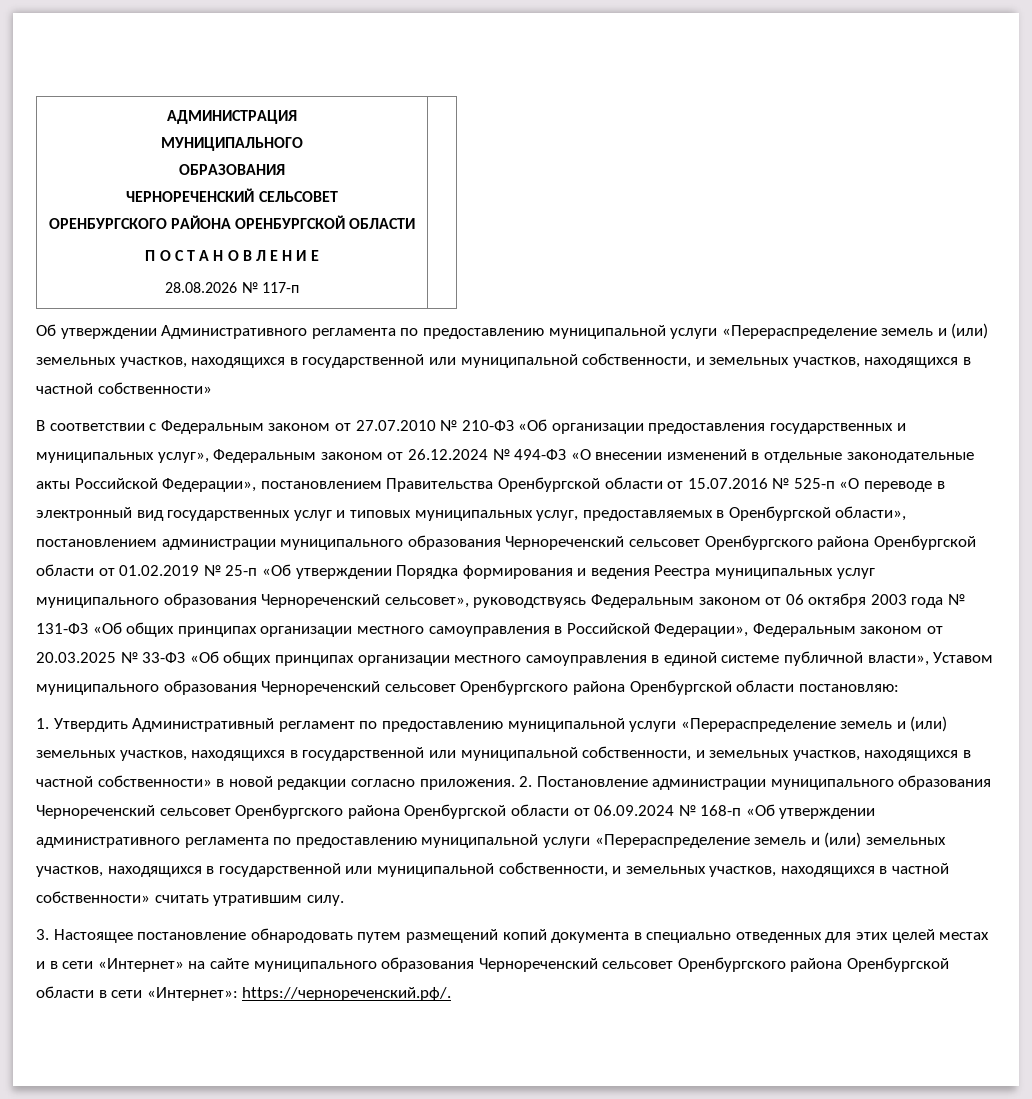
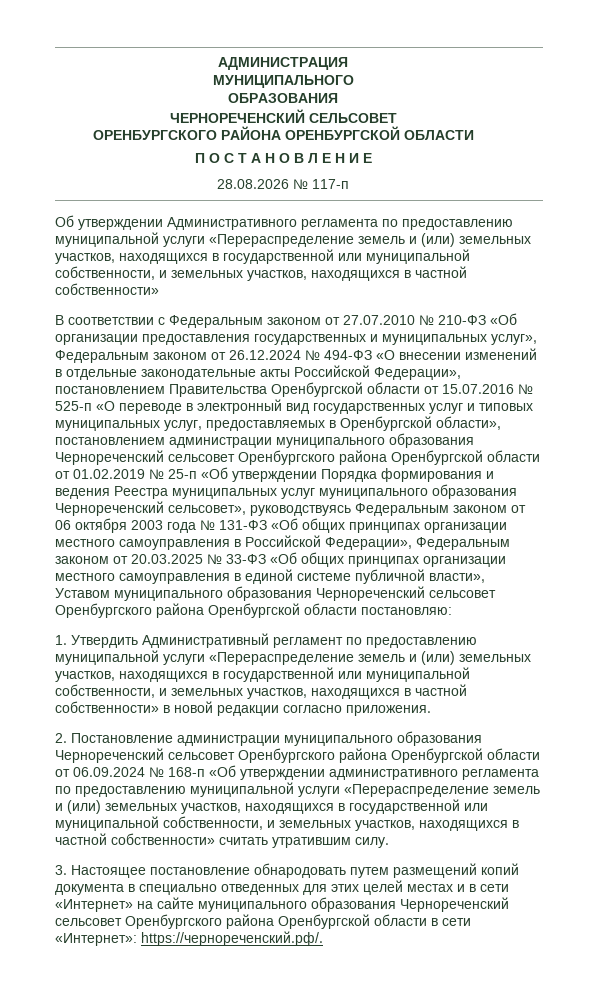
(515, 784) none -> (431, 710) //

